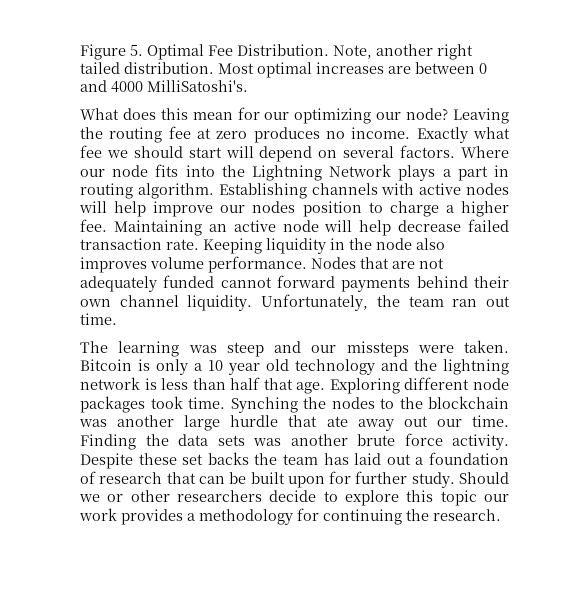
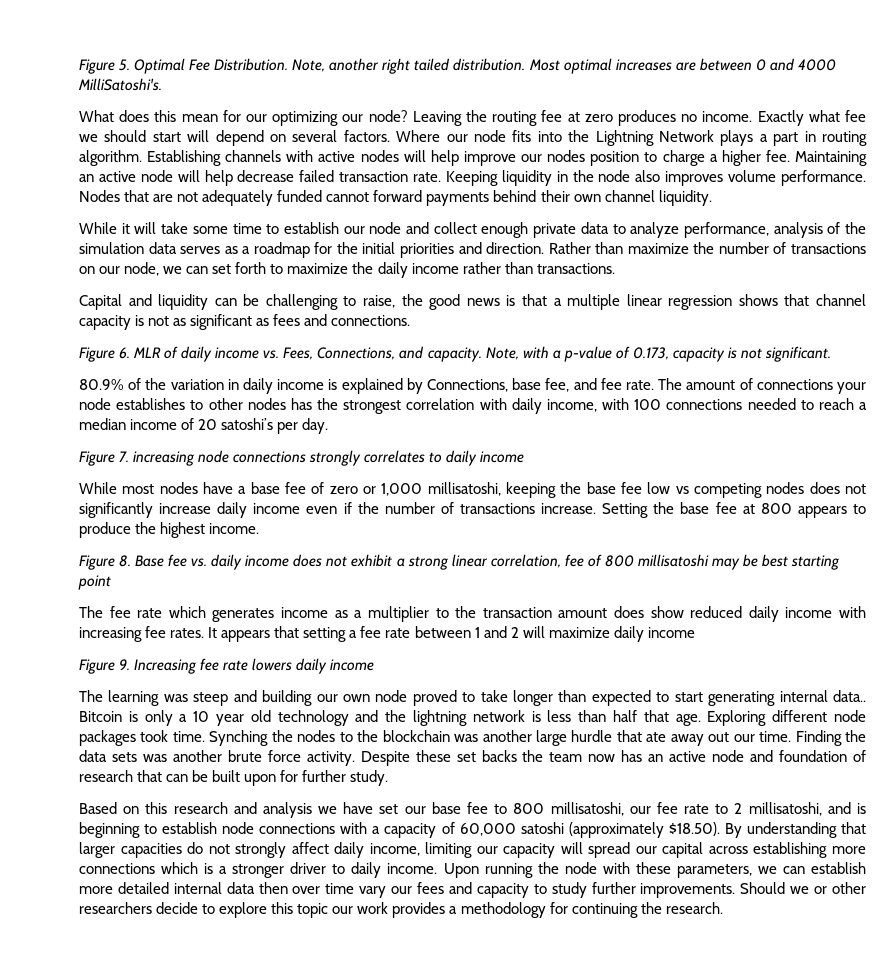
[261,294,511,311] [80,313,117,325] Unfortunately, the team ran out time. -> [79,222,867,238] [79,242,866,258] [79,262,615,278] [79,294,866,310] [79,314,411,330] [79,346,831,362] [79,378,867,394] [79,398,867,414] [79,418,329,434] [79,450,525,466] [79,482,867,498] [79,502,866,518] [79,522,260,538] [79,554,841,570] [78,575,111,590] [79,606,866,622] [79,626,695,642] [79,658,375,674] // While it will take some time to establish our node and collect enough private data to analyze performance, analysis of the simulation data serves as a roadmap for the initial priorities and direction. Rather than maximize the number of transactions on our node, we can set forth to maximize the daily income rather than transactions. // Capital and liquidity can be challenging to raise, the good news is that a multiple linear regression shows that channel capacity is not as significant as fees and connections. // Figure 6. MLR of daily income vs. Fees, Connections, and capacity. Note, with a p-value of 0.173, capacity is not significant. // 80.9% of the variation in daily income is explained by Connections, base fee, and fee rate. The amount of connections your node establishes to other nodes has the strongest correlation with daily income, with 100 connections needed to reach a median income of 20 satoshi’s per day. // Figure 7. increasing node connections strongly correlates to daily income // While most nodes have a base fee of zero or 1,000 millisatoshi, keeping the base fee low vs competing nodes does not significantly increase daily income even if the number of transactions increase. Setting the base fee at 800 appears to produce the highest income. // Figure 8. Base fee vs. daily income does not exhibit a strong linear correlation, fee of 800 millisatoshi may be best starting point // The fee rate which generates income as a multiplier to the transaction amount does show reduced daily income with increasing fee rates. It appears that setting a fee rate between 1 and 2 will maximize daily income // Figure 9. Increasing fee rate lowers daily income
[311,340,509,357] our missteps were taken. -> [262,690,867,706] building our own node proved to take longer than expected to start generating internal data..
[323,453,424,465] has laid out a -> [588,750,774,762] now has an active node and
(455, 480) none -> [79,802,866,818] [79,822,867,838] [79,842,866,858] [79,862,866,878] [79,882,736,898] // Based on this research and analysis we have set our base fee to 800 millisatoshi, our fee rate to 2 millisatoshi, and is beginning to establish node connections with a capacity of 60,000 satoshi (approximately $18.50). By understanding that larger capacities do not strongly affect daily income, limiting our capacity will spread our capital across establishing more connections which is a stronger driver to daily income. Upon running the node with these parameters, we can establish more detailed internal data then over time vary our fees and capacity to study further improvements.

